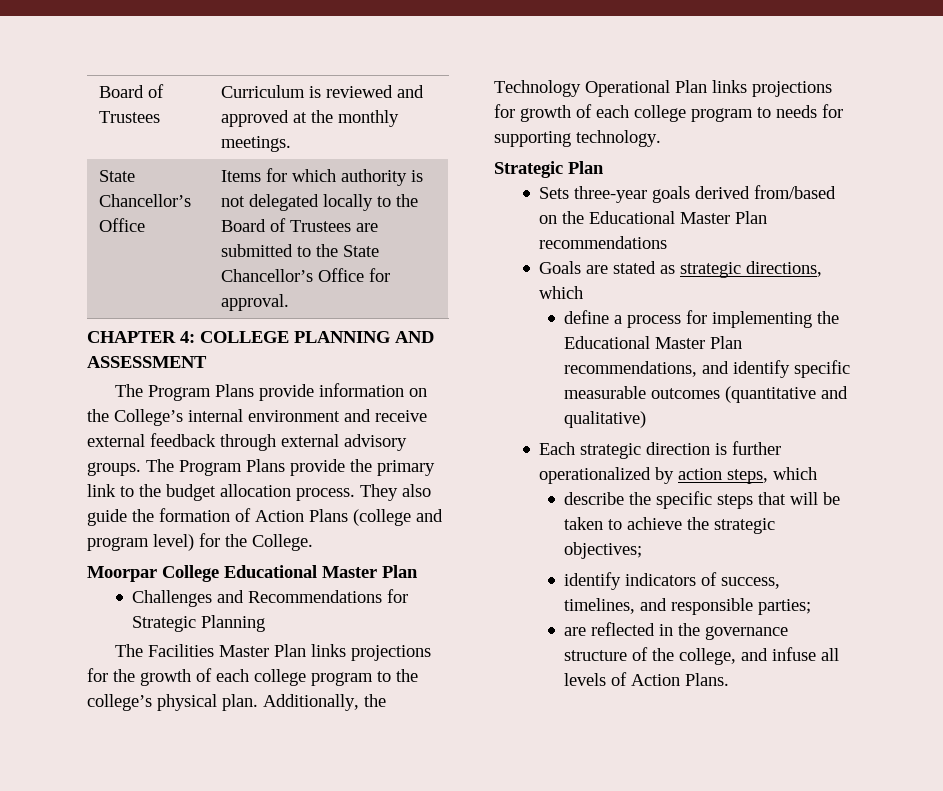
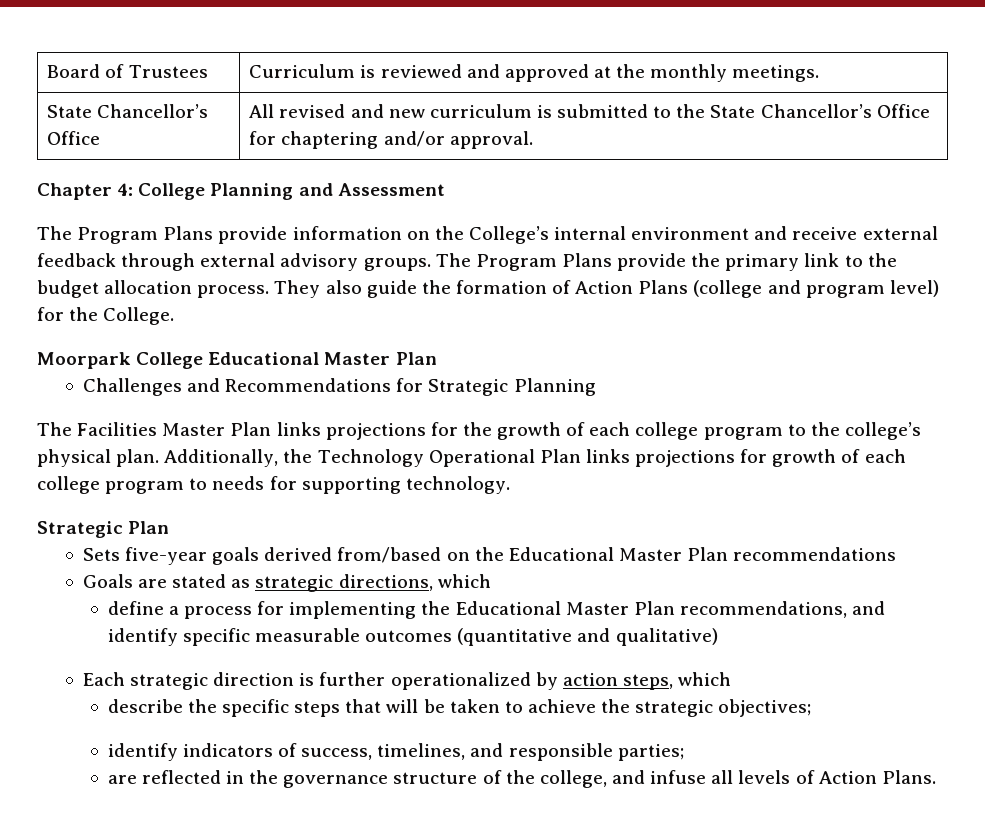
[221,168,424,186] [221,194,419,211] [221,218,379,232] Items for which authority is not delegated locally to the Board of Trustees are -> [249,104,552,118] All revised and new curriculum is
(391, 275) none -> [281,131,445,149] chaptering and/or
[87,331,434,343] [87,356,207,368] CHAPTER 4: COLLEGE PLANNING AND ASSESSMENT -> [37,183,445,200] Chapter 4: College Planning and Assessment
[87,566,157,582] Moorpar -> [37,352,131,369] Moorpark
[574,186,648,203] three-year -> [125,547,208,565] five-year

